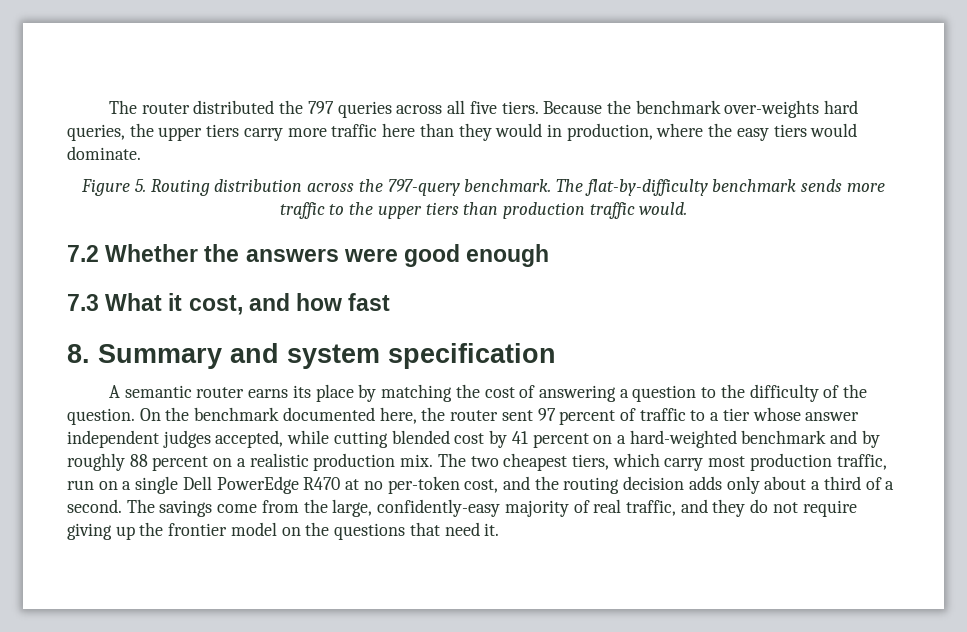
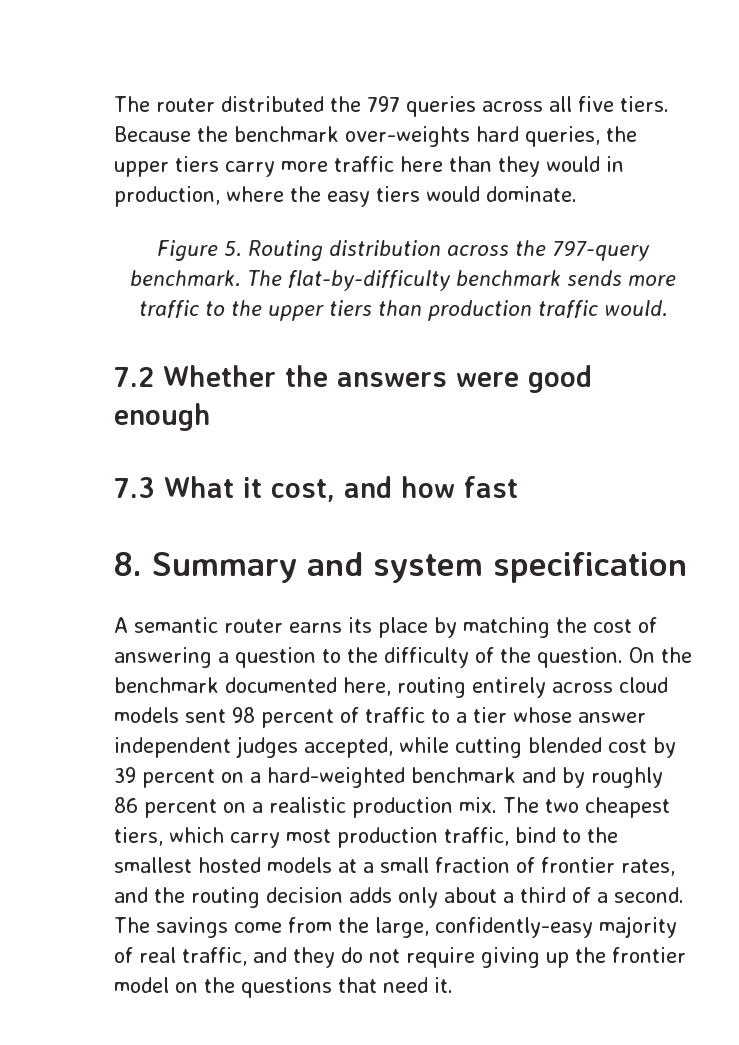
[421,407,556,421] the router sent 97 -> [397,677,668,698] [114,707,255,723] routing entirely across cloud models sent 98
[511,431,528,444] 41 -> [114,767,136,783] 39
[129,454,148,467] 88 -> [114,797,138,813] 86
[67,476,499,494] run on a single Dell PowerEdge R470 at no per-token cost, -> [515,827,618,843] [114,857,675,876] bind to the smallest hosted models at a small fraction of frontier rates,

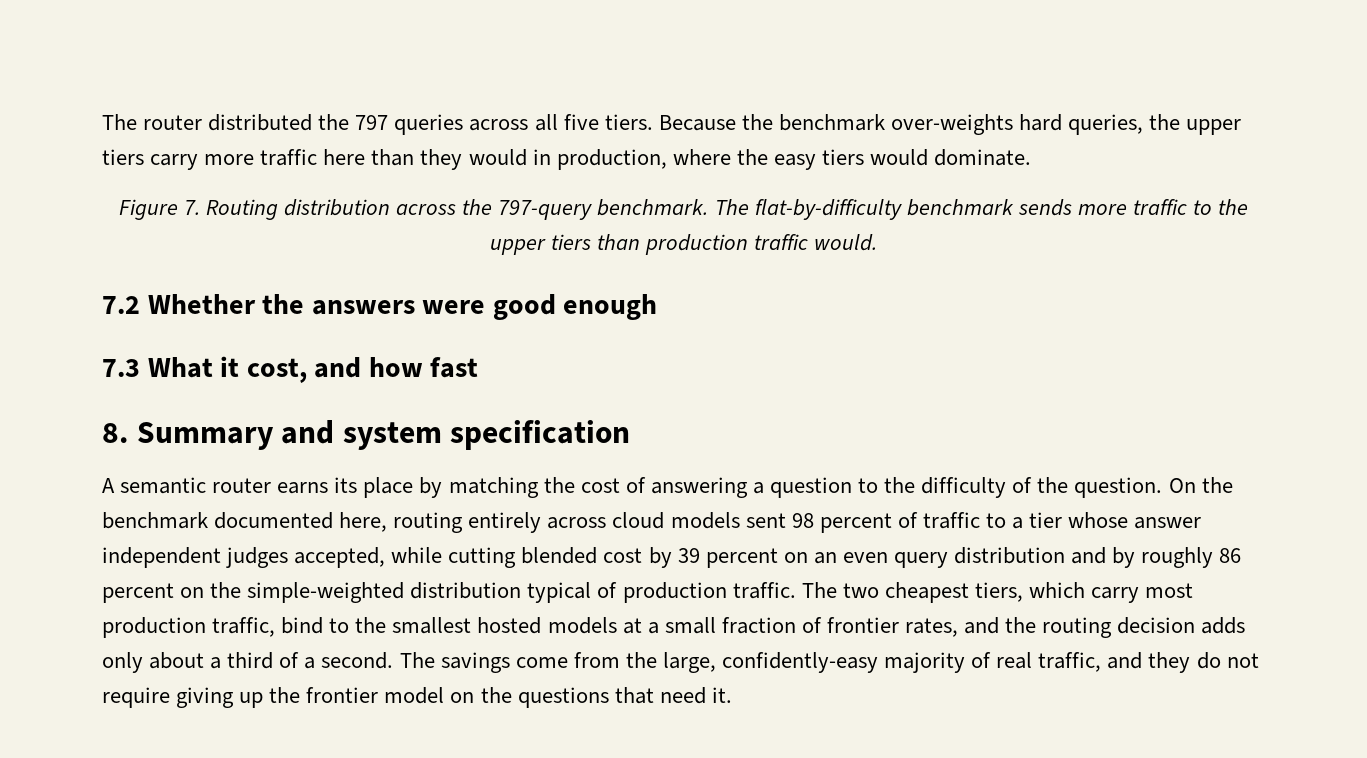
[224,241,242,257] 5. -> [184,200,201,215] 7.
[250,767,516,788] a hard-weighted benchmark -> [813,547,1066,568] an even query distribution
[252,797,497,818] a realistic production mix. -> [210,582,796,603] the simple-weighted distribution typical of production traffic.

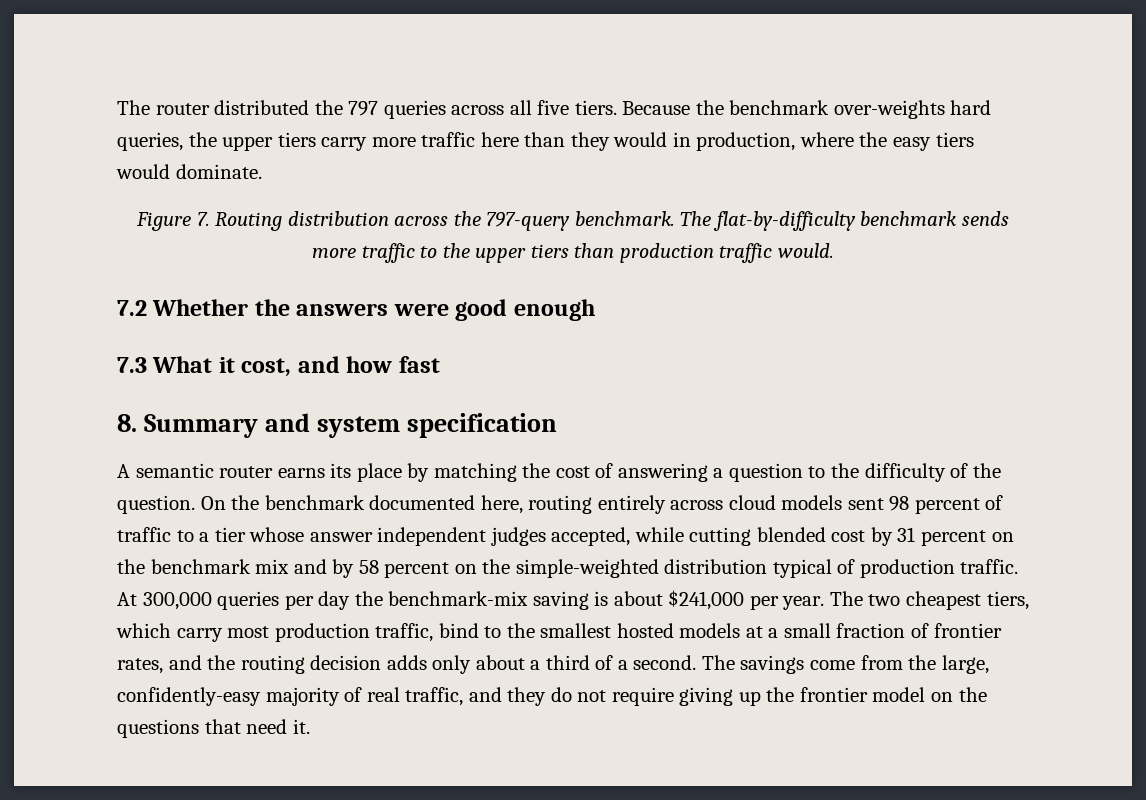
[677,547,1242,568] 39 percent on an even query distribution and by roughly 86 -> [897,527,1014,546] [117,559,379,578] 31 percent on the benchmark mix and by 58
(796, 590) none -> [117,590,825,610] At 300,000 queries per day the benchmark-mix saving is about $241,000 per year.

